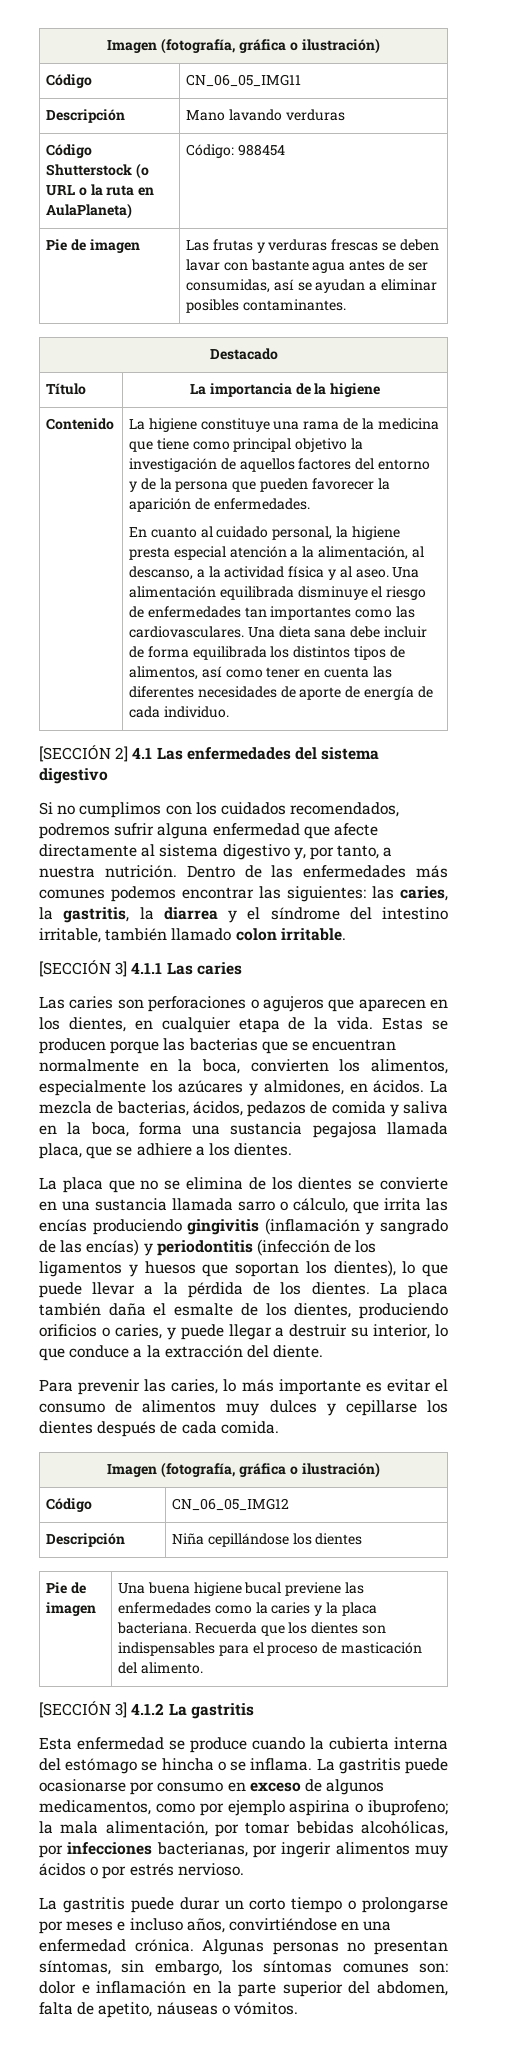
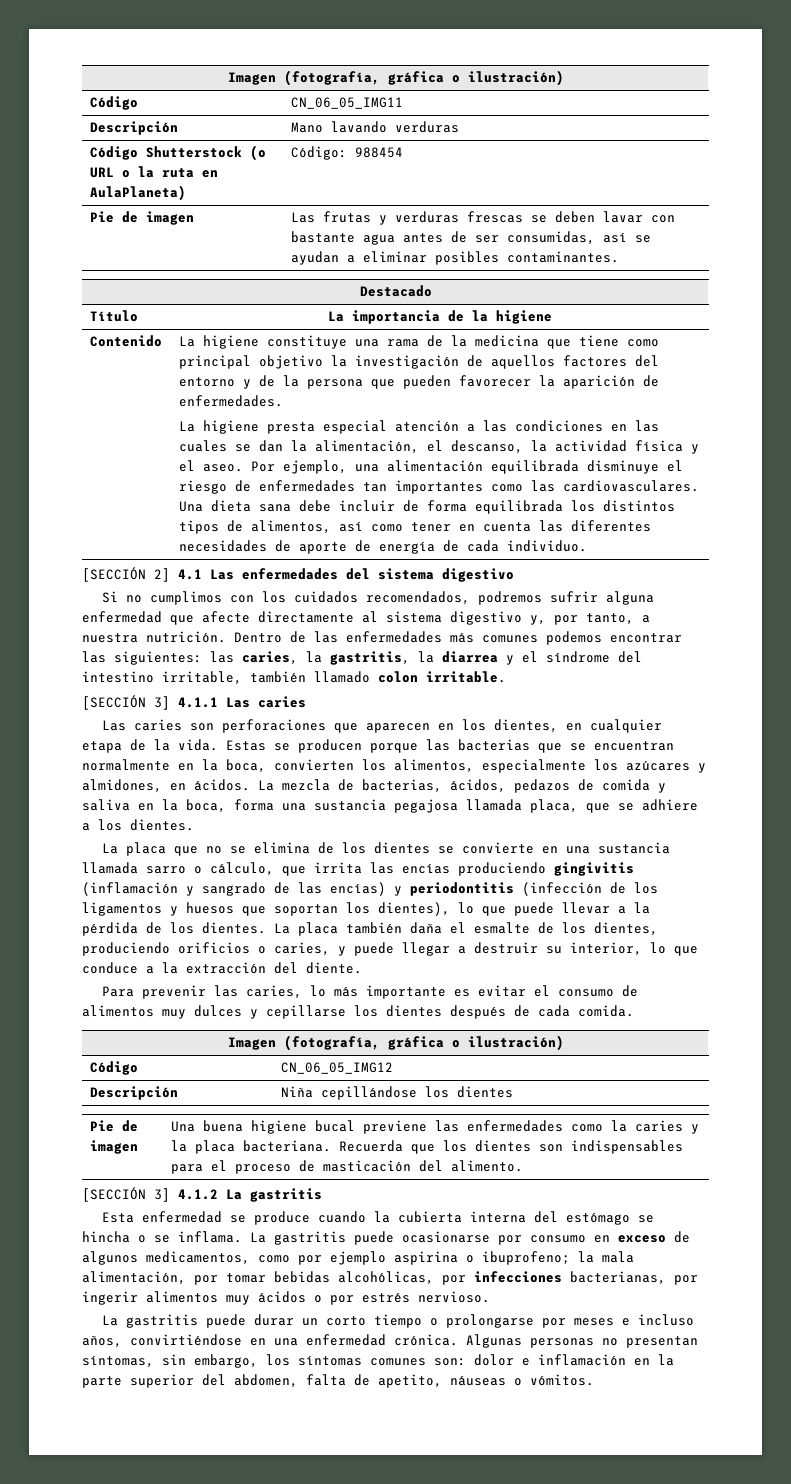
[129,526,348,540] En cuanto al cuidado personal, la -> [179,421,196,432] La
[302,546,424,560] [129,566,420,580] la alimentación, al descanso, a la actividad física y al aseo. Una -> [483,420,660,432] [179,440,700,454] [179,460,380,474] las condiciones en las cuales se dan la alimentación, el descanso, la actividad física y el aseo. Por ejemplo, una
[250,996,324,1012] o agujeros -> (327, 726) none

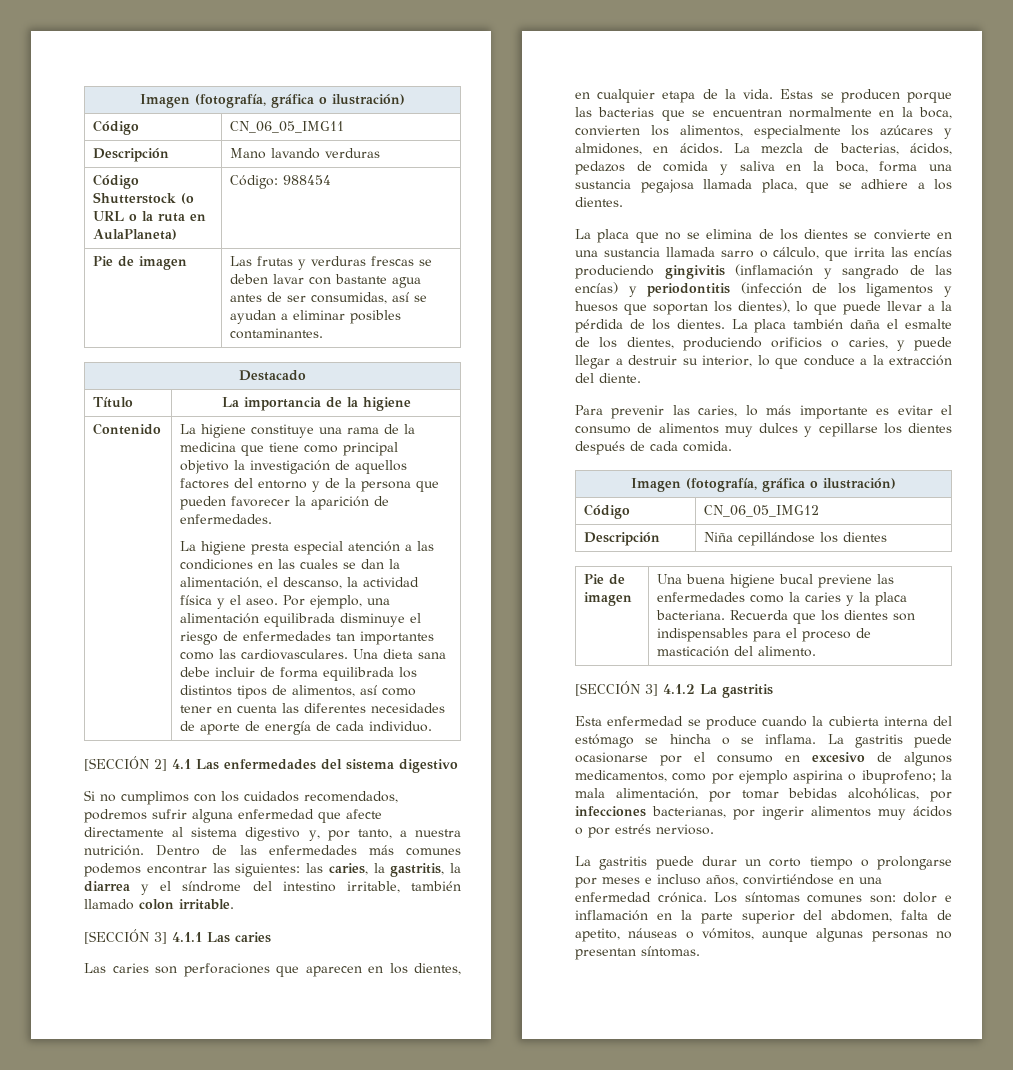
(522, 1240) none -> [694,752,705,762] el
[618,1235,666,1243] exceso -> [812,752,865,763] excesivo
[466,1334,698,1348] [82,1354,290,1368] Algunas personas no presentan síntomas, sin embargo, los -> [714,892,738,903] Los
[530,1374,594,1386] vómitos. -> [701,928,952,942] [575,946,700,960] vómitos, aunque algunas personas no presentan síntomas.

